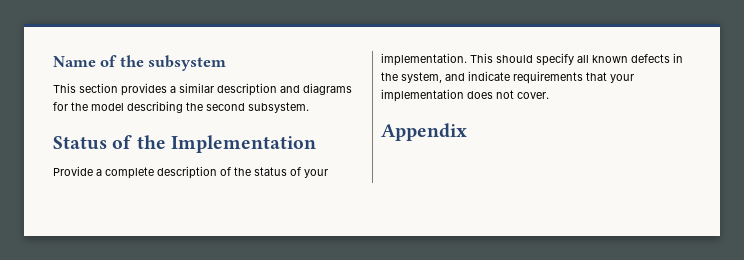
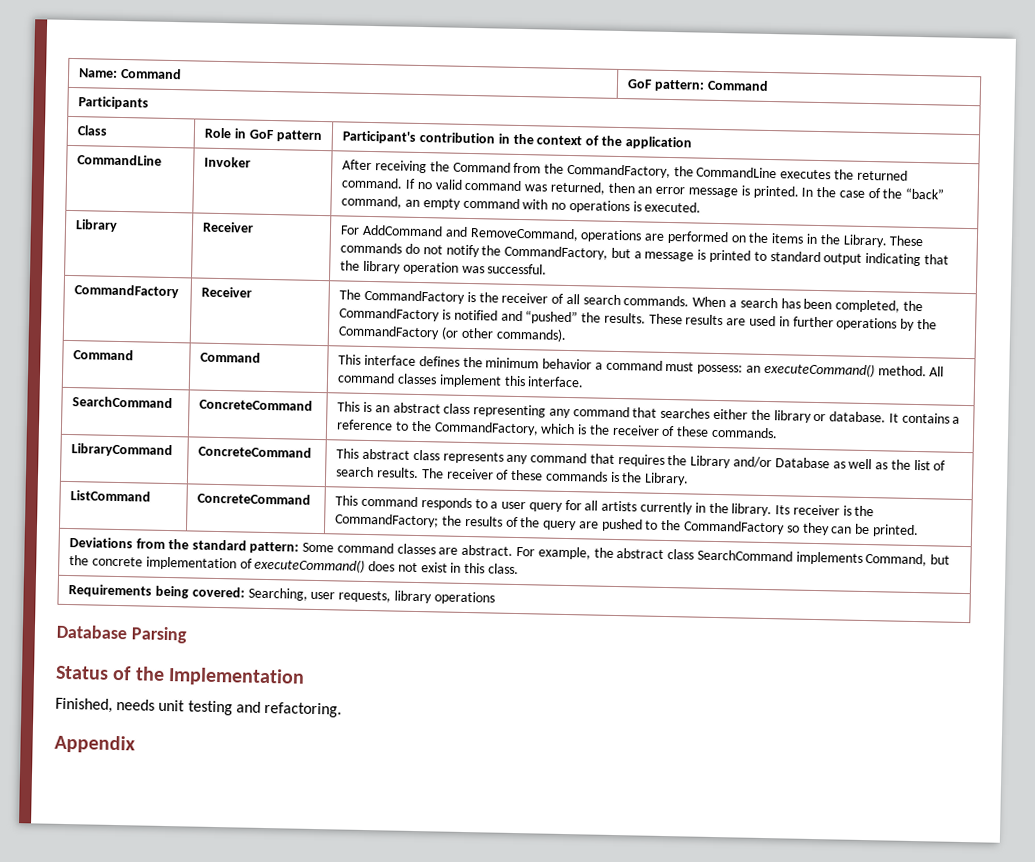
[53,55,227,71] [53,83,352,96] [53,101,309,113] [53,135,316,153] [53,166,328,179] [381,53,683,66] [381,71,634,84] [381,89,549,102] Name of the subsystem // This section provides a similar description and diagrams for the model describing the second subsystem. // Status of the Implementation // Provide a complete description of the status of your implementation. This should specify all known defects in the system, and indicate requirements that your implementation does not cover. -> [79,67,182,80] [627,79,769,92] [78,96,150,110] [77,125,109,136] [204,127,322,143] [342,130,692,150] [77,154,163,166] [204,156,252,168] [342,159,908,181] [341,177,945,200] [341,195,702,214] [75,219,119,232] [202,221,255,233] [340,224,924,248] [340,242,949,267] [340,260,548,275] [74,284,180,299] [201,286,253,298] [339,289,923,313] [339,307,937,331] [338,325,567,342] [73,349,135,361] [200,351,262,363] [338,354,945,378] [337,372,585,388] [72,396,174,409] [199,398,314,411] [337,401,961,424] [336,419,778,439] [71,443,174,458] [198,445,313,458] [336,448,947,471] [336,466,690,486] [70,490,152,502] [197,492,312,505] [335,495,875,517] [335,513,919,538] [69,537,951,567] [69,555,519,575] [68,584,495,605] [56,624,187,644] [55,665,305,687] [55,697,342,718] Name: Command | GoF pattern: Command // Participants // Class | Role in GoF pattern | Participant's contribution in the context of the application // CommandLine | Invoker | After receiving the Command from the CommandFactory, the CommandLine executes the returned command. If no valid command was returned, then an error message is printed. In the case of the “back” command, an empty command with no operations is executed. // Library | Receiver | For AddCommand and RemoveCommand, operations are performed on the items in the Library. These commands do not notify the CommandFactory, but a message is printed to standard output indicating that the library operation was successful. // CommandFactory | Receiver | The CommandFactory is the receiver of all search commands. When a search has been completed, the CommandFactory is notified and “pushed” the results. These results are used in further operations by the CommandFactory (or other commands). // Command | Command | This interface defines the minimum behavior a command must possess: an executeCommand() method. All command classes implement this interface. // SearchCommand | ConcreteCommand | This is an abstract class representing any command that searches either the library or database. It contains a reference to the CommandFactory, which is the receiver of these commands. // LibraryCommand | ConcreteCommand | This abstract class represents any command that requires the Library and/or Database as well as the list of search results. The receiver of these commands is the Library. // ListCommand | ConcreteCommand | This command responds to a user query for all artists currently in the library. Its receiver is the CommandFactory; the results of the query are pushed to the CommandFactory so they can be printed. // Deviations from the standard pattern: Some command classes are abstract. For example, the abstract class SearchCommand implements Command, but the concrete implementation of executeCommand() does not exist in this class. // Requirements being covered: Searching, user requests, library operations // Database Parsing // Status of the Implementation // Finished, needs unit testing and refactoring.

